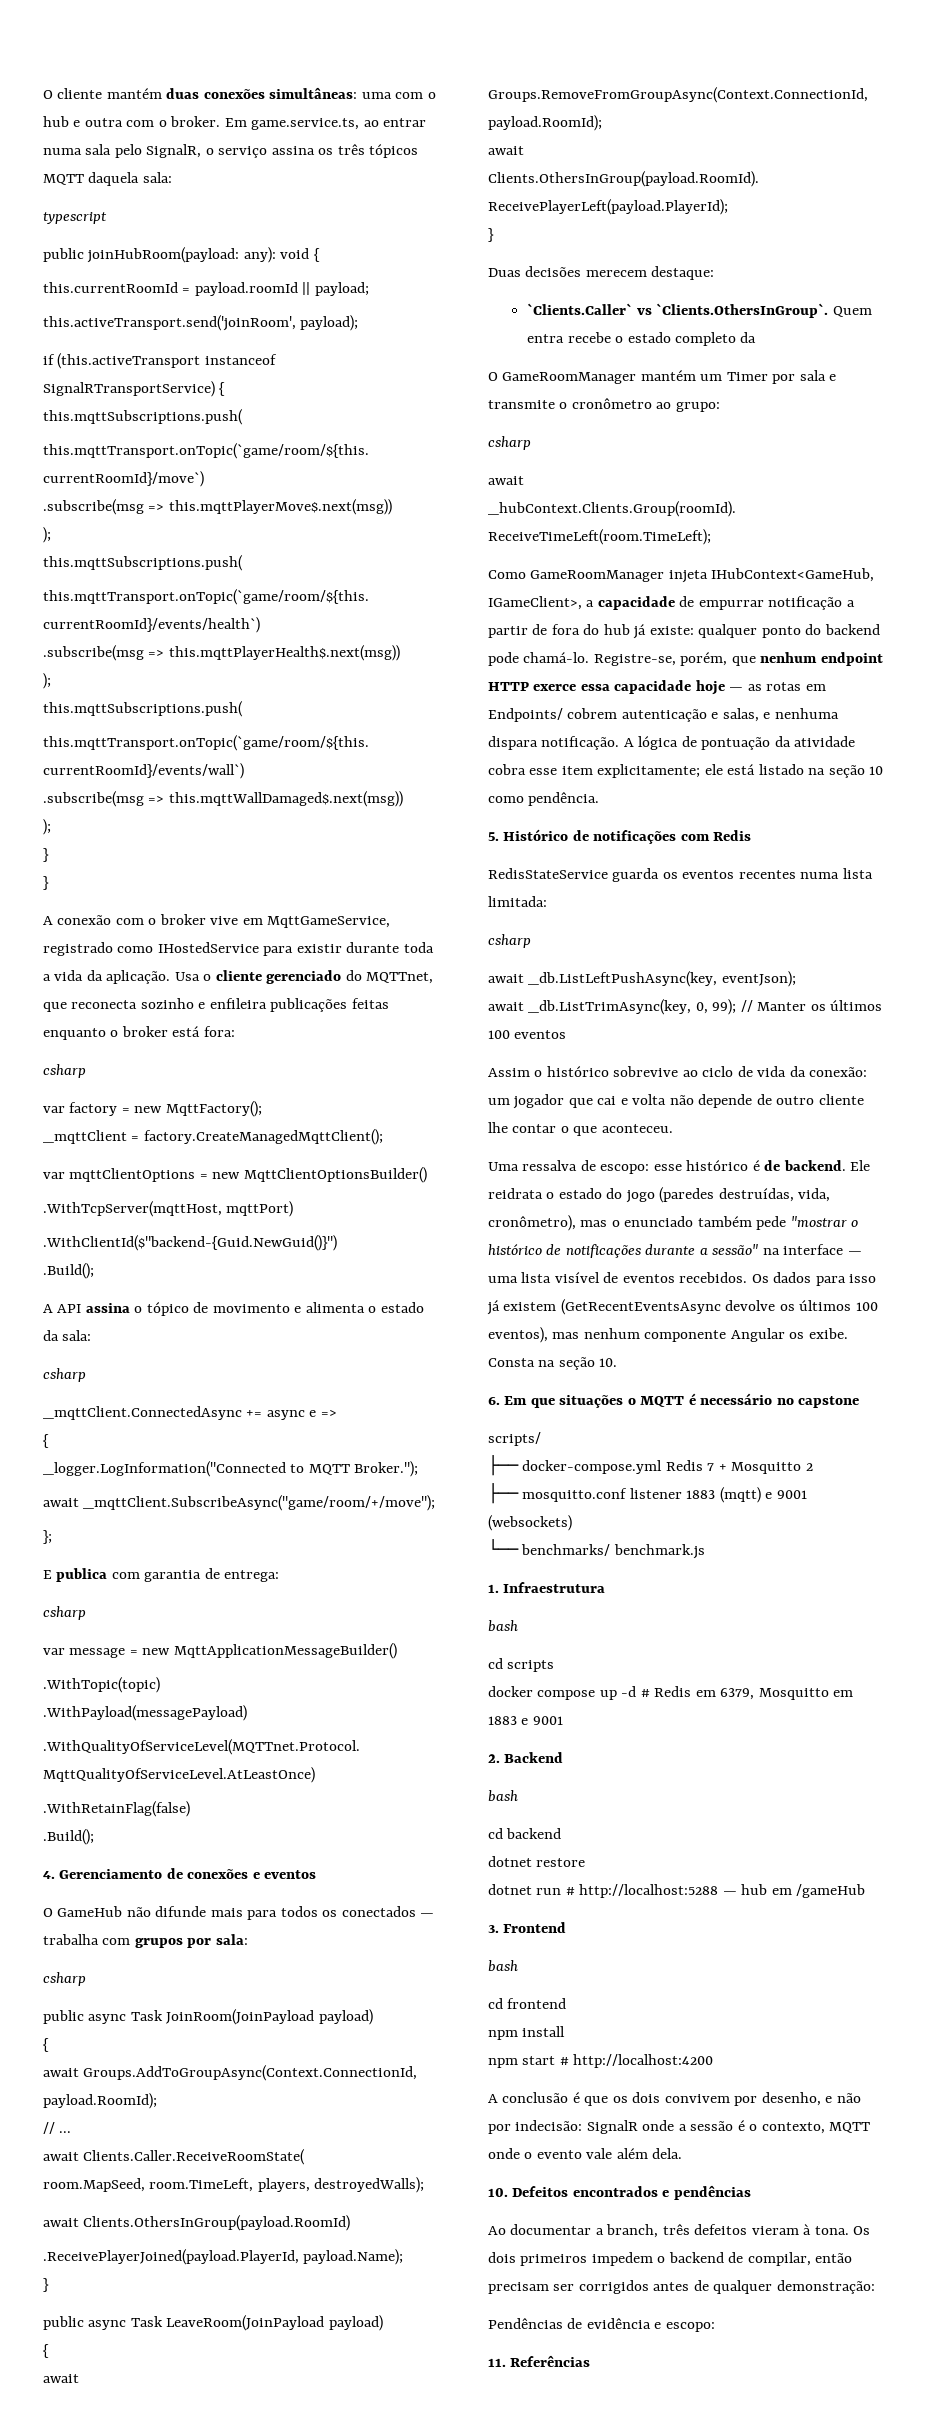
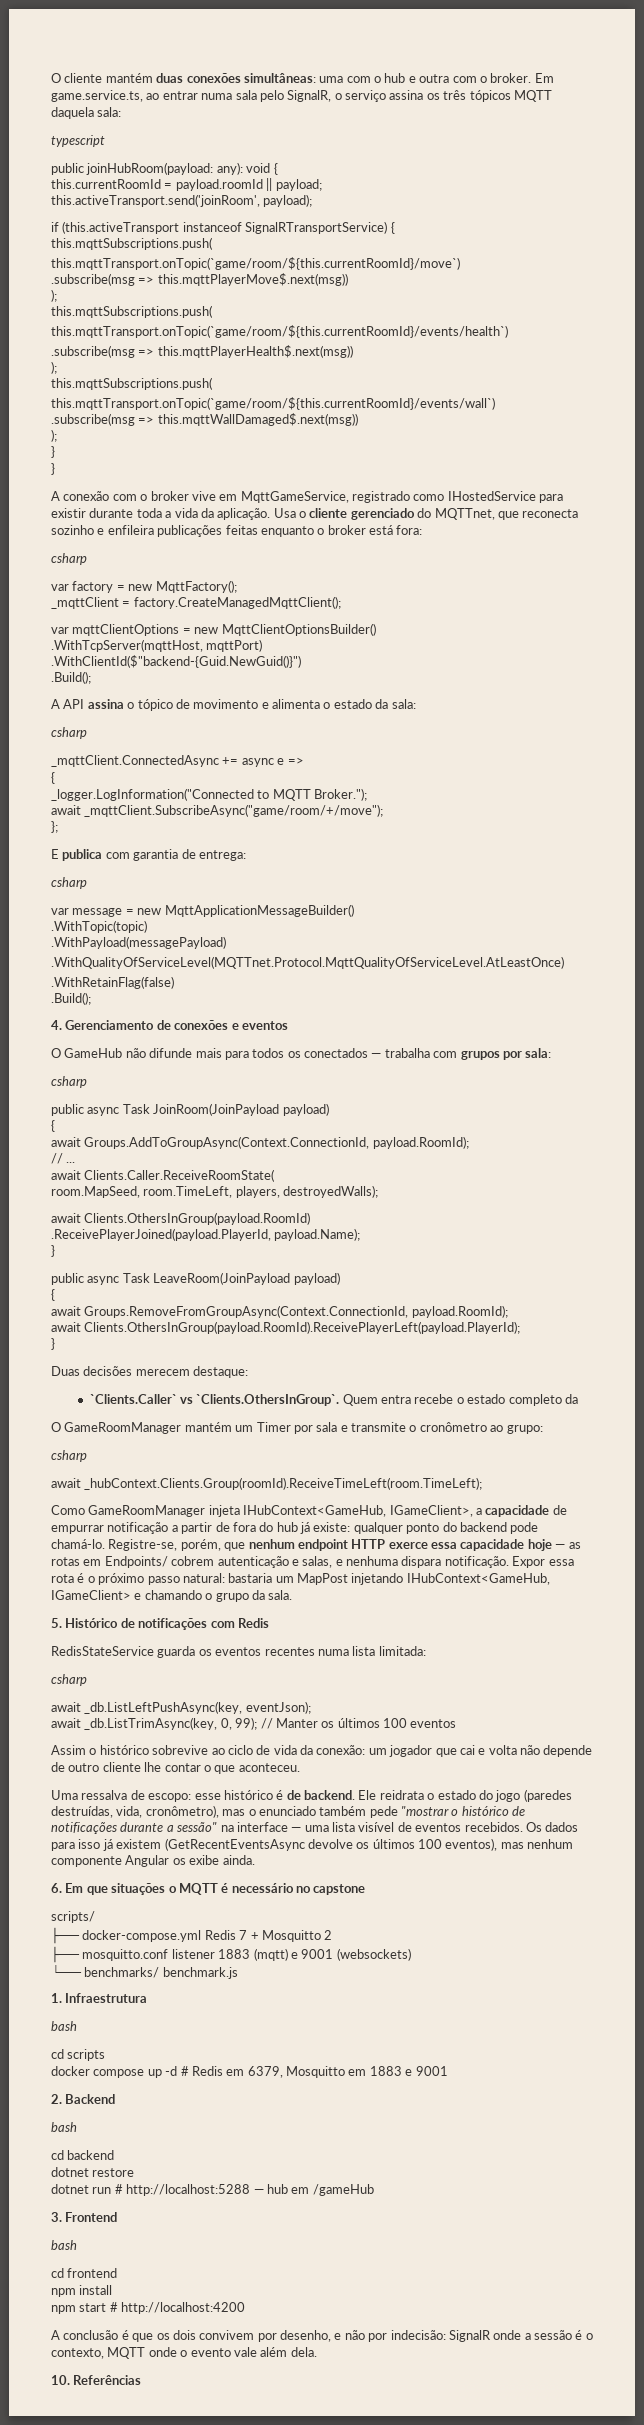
[623,736,856,750] [488,764,884,778] [488,792,600,806] A lógica de pontuação da atividade cobra esse item explicitamente; ele está listado na seção 10 como pendência. -> [512,1556,574,1568] [51,1573,550,1585] [51,1590,293,1602] Expor essa rota é o próximo passo natural: bastaria um MapPost injetando IHubContext<GameHub, IGameClient> e chamando o grupo da sala.
[808,1328,848,1339] [488,1357,618,1370] exibe. Consta na seção 10. -> [189,1855,255,1865] exibe ainda.
[512,2185,751,2200] [488,2224,871,2238] [488,2252,853,2266] [488,2280,875,2294] [488,2318,715,2332] [488,2358,506,2367] Defeitos encontrados e pendências // Ao documentar a branch, três defeitos vieram à tona. Os dois primeiros impedem o backend de compilar, então precisam ser corrigidos antes de qualquer demonstração: // Pendências de evidência e escopo: // 11. -> (70, 2380) none

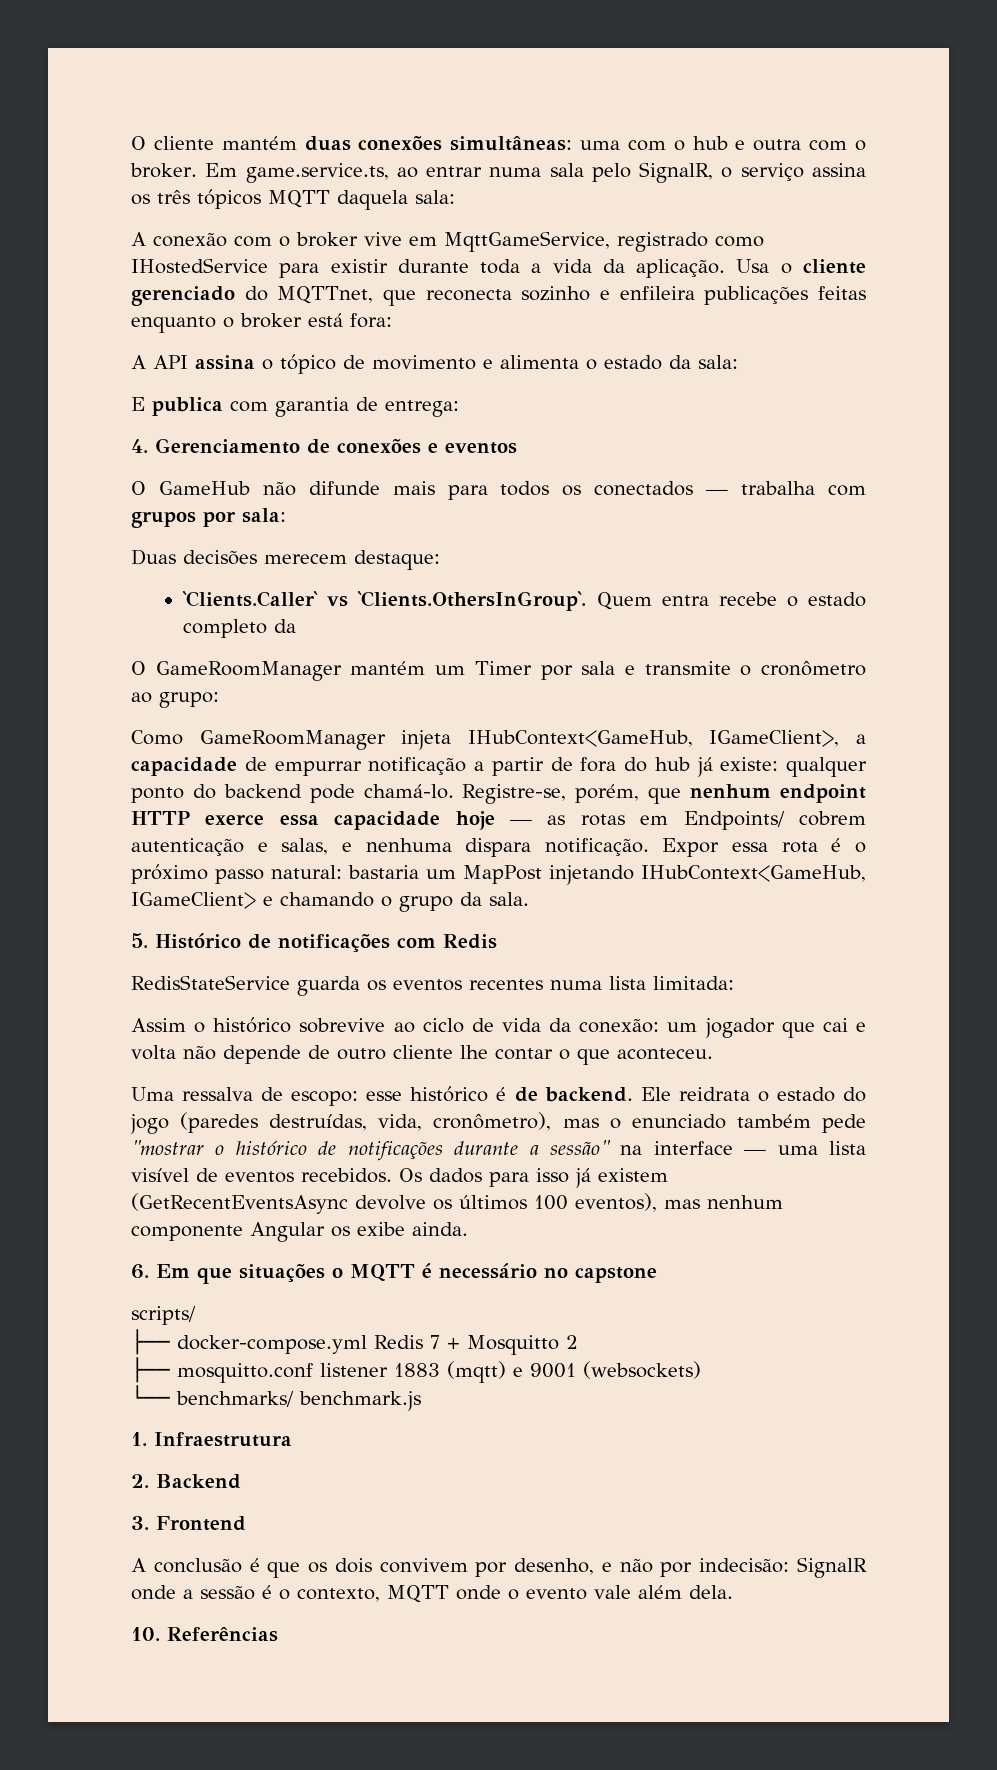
[51,135,105,147] [51,162,278,175] [51,178,322,191] [51,194,313,207] [51,221,395,234] [51,237,213,250] [51,257,460,270] [51,273,348,286] [51,289,57,302] [51,305,213,318] [51,325,508,338] [51,345,353,358] [51,361,57,374] [51,377,213,390] [51,397,495,410] [51,413,358,426] [51,429,57,442] [51,446,55,458] [51,463,55,475] // typescript // public joinHubRoom(payload: any): void { // this.currentRoomId = payload.roomId || payload; // this.activeTransport.send('joinRoom', payload); // if (this.activeTransport instanceof SignalRTransportService) { // this.mqttSubscriptions.push( // this.mqttTransport.onTopic(`game/room/${this.currentRoomId}/move`) // .subscribe(msg => this.mqttPlayerMove$.next(msg)) // ); // this.mqttSubscriptions.push( // this.mqttTransport.onTopic(`game/room/${this.currentRoomId}/events/health`) // .subscribe(msg => this.mqttPlayerHealth$.next(msg)) // ); // this.mqttSubscriptions.push( // this.mqttTransport.onTopic(`game/room/${this.currentRoomId}/events/wall`) // .subscribe(msg => this.mqttWallDamaged$.next(msg)) // ); // } // } -> (455, 197) none
[51,553,87,565] [51,580,237,593] [51,596,341,609] [51,623,376,636] [51,639,263,652] [51,655,301,668] [51,671,91,684] // csharp // var factory = new MqttFactory(); // _mqttClient = factory.CreateManagedMqttClient(); // var mqttClientOptions = new MqttClientOptionsBuilder() // .WithTcpServer(mqttHost, mqttPort) // .WithClientId($"backend-{Guid.NewGuid()}") // .Build(); -> (392, 320) none
[51,727,87,739] [51,755,304,767] [51,772,55,784] [51,788,368,801] [51,804,384,817] [51,821,58,833] // csharp // _mqttClient.ConnectedAsync += async e => // { // _logger.LogInformation("Connected to MQTT Broker."); // await _mqttClient.SubscribeAsync("game/room/+/move"); // }; -> (738, 362) none
[51,877,87,889] [51,904,354,917] [51,920,147,933] [51,936,226,949] [51,956,564,969] [51,976,174,989] [51,992,91,1005] // csharp // var message = new MqttApplicationMessageBuilder() // .WithTopic(topic) // .WithPayload(messagePayload) // .WithQualityOfServiceLevel(MQTTnet.Protocol.MqttQualityOfServiceLevel.AtLeastOnce) // .WithRetainFlag(false) // .Build(); -> (459, 408) none
[51,1076,87,1088] [51,1103,329,1116] [51,1120,55,1132] [51,1136,469,1149] [51,1153,76,1164] [51,1169,276,1182] [51,1185,379,1198] [51,1212,311,1225] [51,1228,361,1241] [51,1245,55,1257] [51,1272,340,1285] [51,1289,55,1301] [51,1305,508,1318] [51,1321,521,1334] [51,1338,55,1350] // csharp // public async Task JoinRoom(JoinPayload payload) // { // await Groups.AddToGroupAsync(Context.ConnectionId, payload.RoomId); // // ... // await Clients.Caller.ReceiveRoomState( // room.MapSeed, room.TimeLeft, players, destroyedWalls); // await Clients.OthersInGroup(payload.RoomId) // .ReceivePlayerJoined(payload.PlayerId, payload.Name); // } // public async Task LeaveRoom(JoinPayload payload) // { // await Groups.RemoveFromGroupAsync(Context.ConnectionId, payload.RoomId); // await Clients.OthersInGroup(payload.RoomId).ReceivePlayerLeft(payload.PlayerId); // } -> (286, 515) none
[51,1450,87,1462] [51,1477,483,1490] // csharp // await _hubContext.Clients.Group(roomId).ReceiveTimeLeft(room.TimeLeft); -> (219, 700) none
[51,1674,87,1686] [51,1701,311,1714] [51,1717,457,1730] // csharp // await _db.ListLeftPushAsync(key, eventJson); // await _db.ListTrimAsync(key, 0, 99); // Manter os últimos 100 eventos -> (734, 983) none
[51,2021,77,2031] [51,2049,106,2061] [51,2066,448,2078] [51,2094,116,2104] [51,2122,77,2132] [51,2150,115,2160] [51,2167,135,2177] [51,2184,374,2196] [51,2212,118,2222] [51,2240,77,2250] [51,2268,118,2278] [51,2285,113,2297] [51,2302,246,2314] bash // cd scripts // docker compose up -d # Redis em 6379, Mosquitto em 1883 e 9001 // 2. Backend // bash // cd backend // dotnet restore // dotnet run # http://localhost:5288 — hub em /gameHub // 3. Frontend // bash // cd frontend // npm install // npm start # http://localhost:4200 -> [131,1474,241,1489] [131,1516,246,1531] 2. Backend // 3. Frontend

